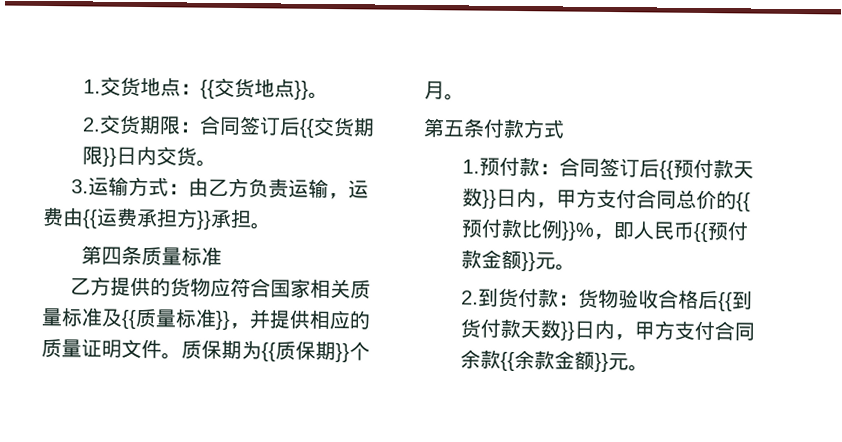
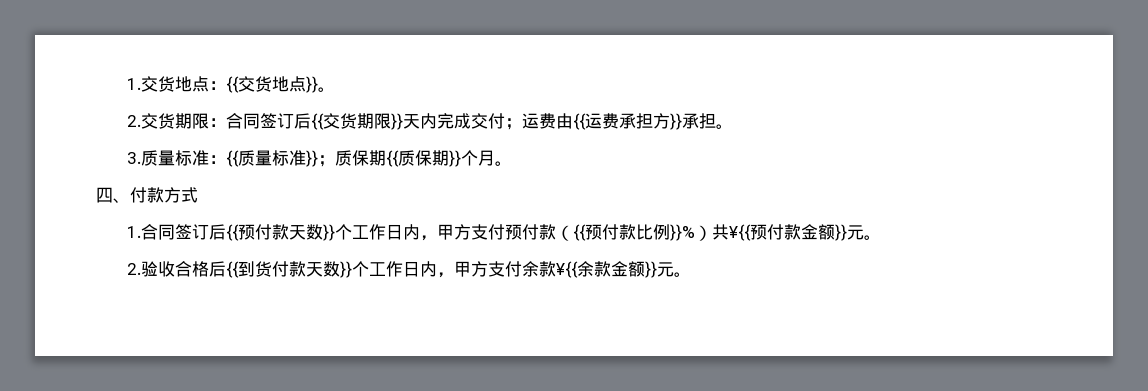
[115,145,217,167] [70,176,349,200] 日内交货。 // 3.运输方式：由乙方负责运输， -> [403,113,523,130] 天内完成交付；
[80,245,222,266] [69,276,371,299] [41,307,371,330] [41,337,262,360] 第四条质量标准 // 乙方提供的货物应符合国家相关质量标准及{{质量标准}}，并提供相应的质量证明文件。质保期为 -> [127,150,387,167] 3.质量标准：{{质量标准}}；质保期
[423,118,485,138] 第五条 -> [96,187,130,203] 四、
[478,156,560,177] 预付款： -> (142, 232) none
[495,188,737,210] 日内，甲方支付合同总价的 -> [335,224,574,241] 个工作日内，甲方支付预付款（
[592,221,708,243] ，即人民币{{ -> [695,224,752,241] ）共¥{{
[477,287,619,309] 到货付款：货物 -> (142, 269) none
[573,319,755,341] [459,349,515,372] 日内，甲方支付合同余款{{ -> [352,261,579,278] 个工作日内，甲方支付余款¥{{

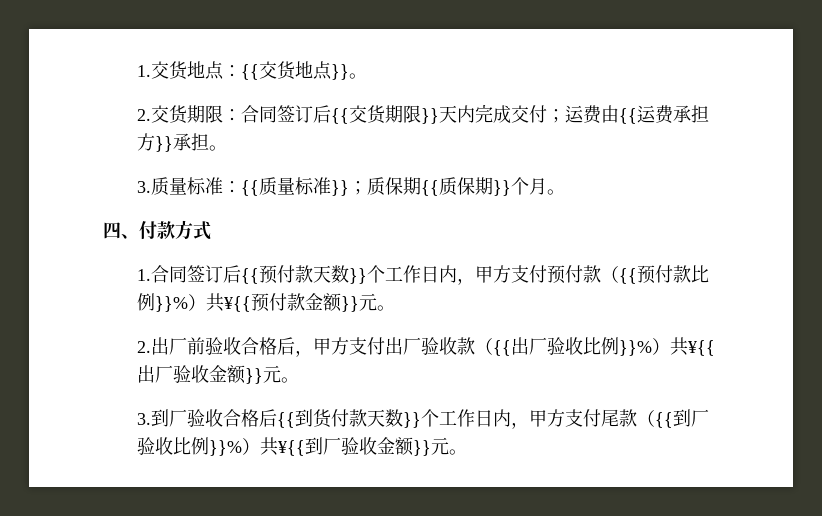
(142, 269) none -> [151,337,716,357] [137,365,300,384] [137,409,188,427] 出厂前验收合格后，甲方支付出厂验收款（{{出厂验收比例}}%）共¥{{出厂验收金额}}元。 // 3.到厂
[522,261,612,278] 余款¥{{余款 -> [601,409,710,428] [137,437,378,456] 尾款（{{到厂验收比例}}%）共¥{{到厂验收

